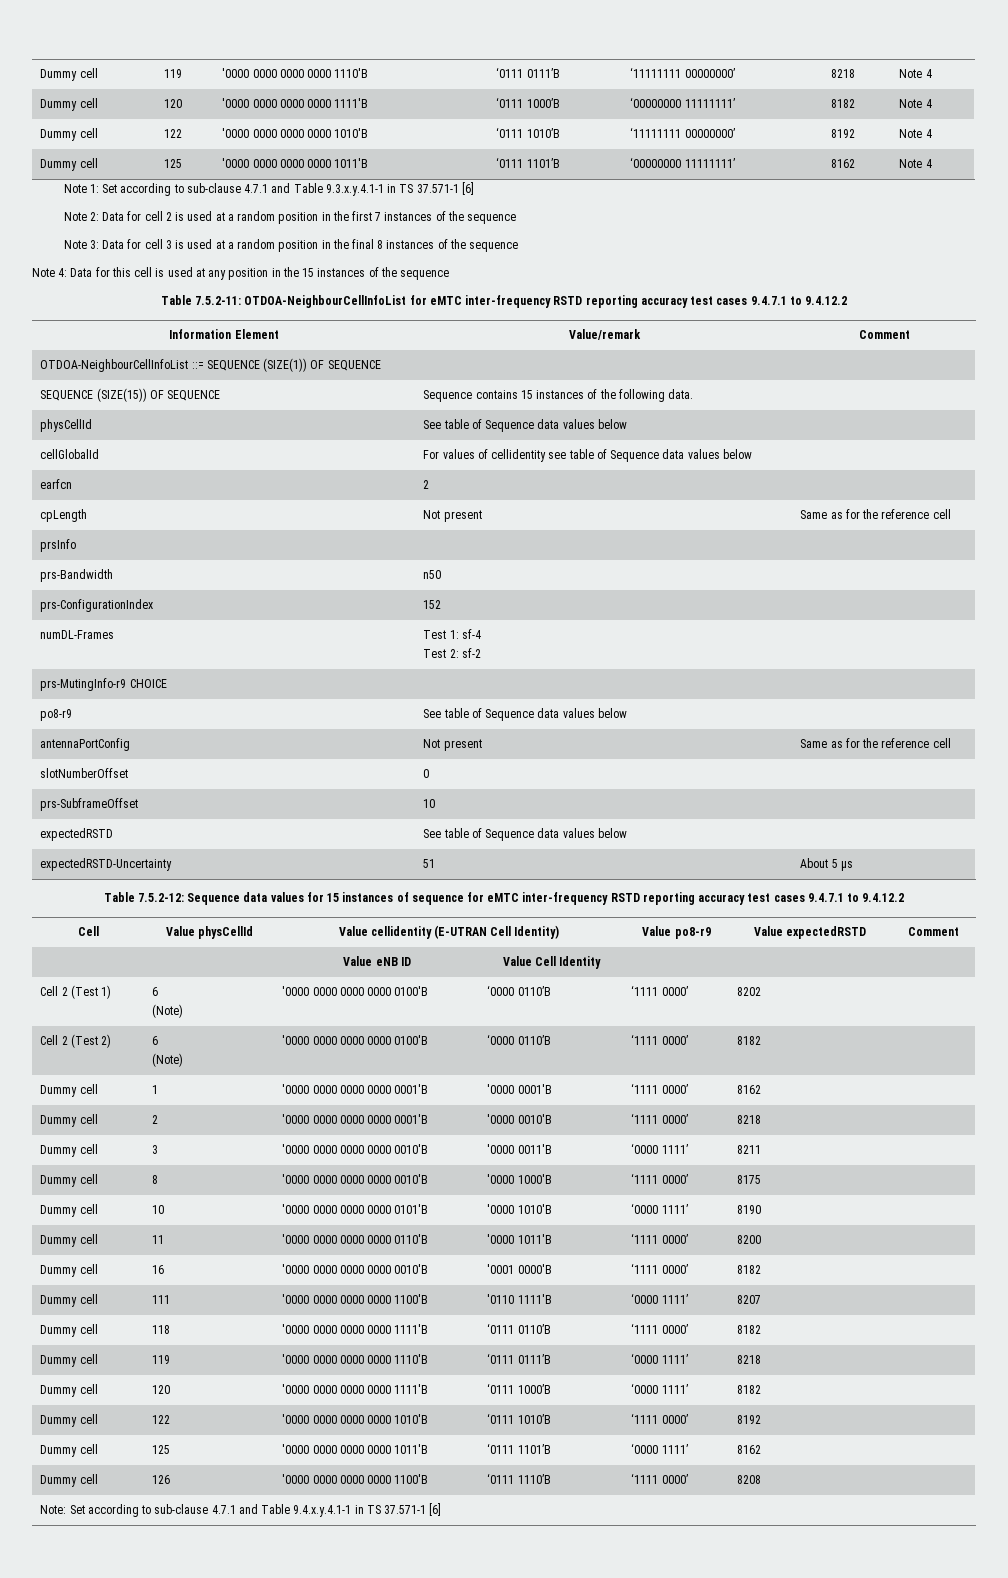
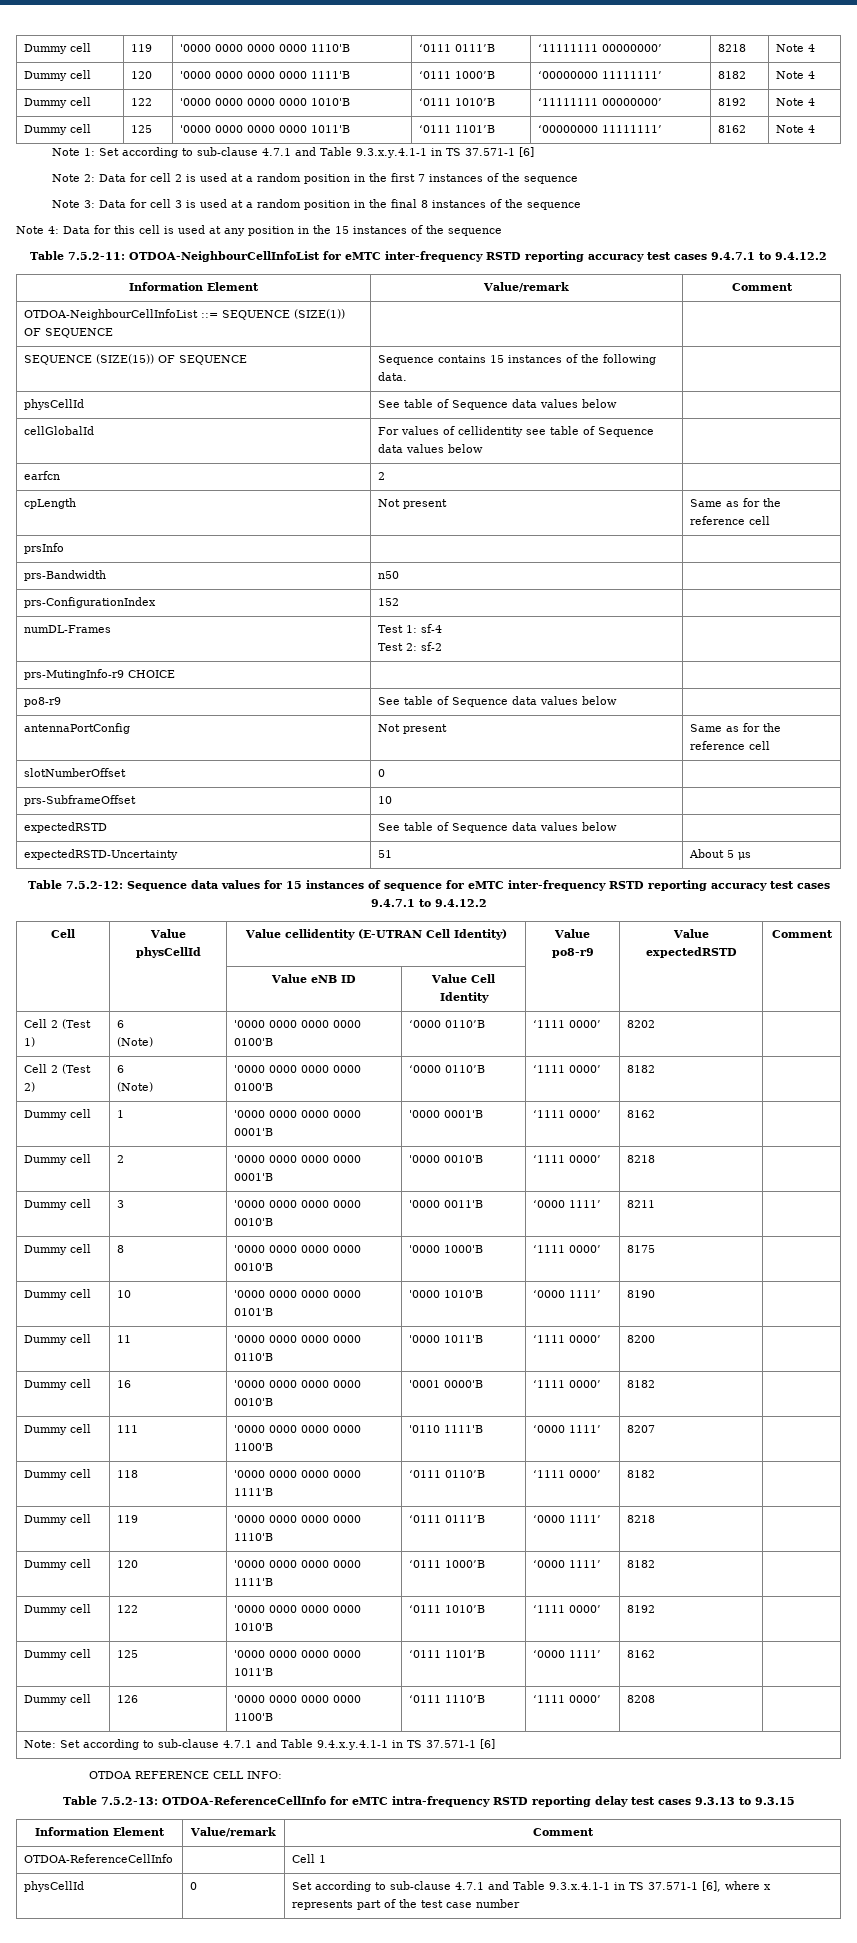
(442, 1509) none -> [88,1771,282,1779] [62,1796,795,1807] [34,1827,165,1836] [190,1827,276,1837] [532,1828,594,1836] [24,1854,174,1863] [292,1854,327,1863] [24,1881,85,1892] [190,1882,198,1890] [292,1881,772,1892] [292,1899,521,1910] // OTDOA REFERENCE CELL INFO: // Table 7.5.2-13: OTDOA-ReferenceCellInfo for eMTC intra-frequency RSTD reporting delay test cases 9.3.13 to 9.3.15 // Information Element | Value/remark | Comment // OTDOA-ReferenceCellInfo | | Cell 1 // physCellId | 0 | Set according to sub-clause 4.7.1 and Table 9.3.x.4.1-1 in TS 37.571-1 [6], where x represents part of the test case number

